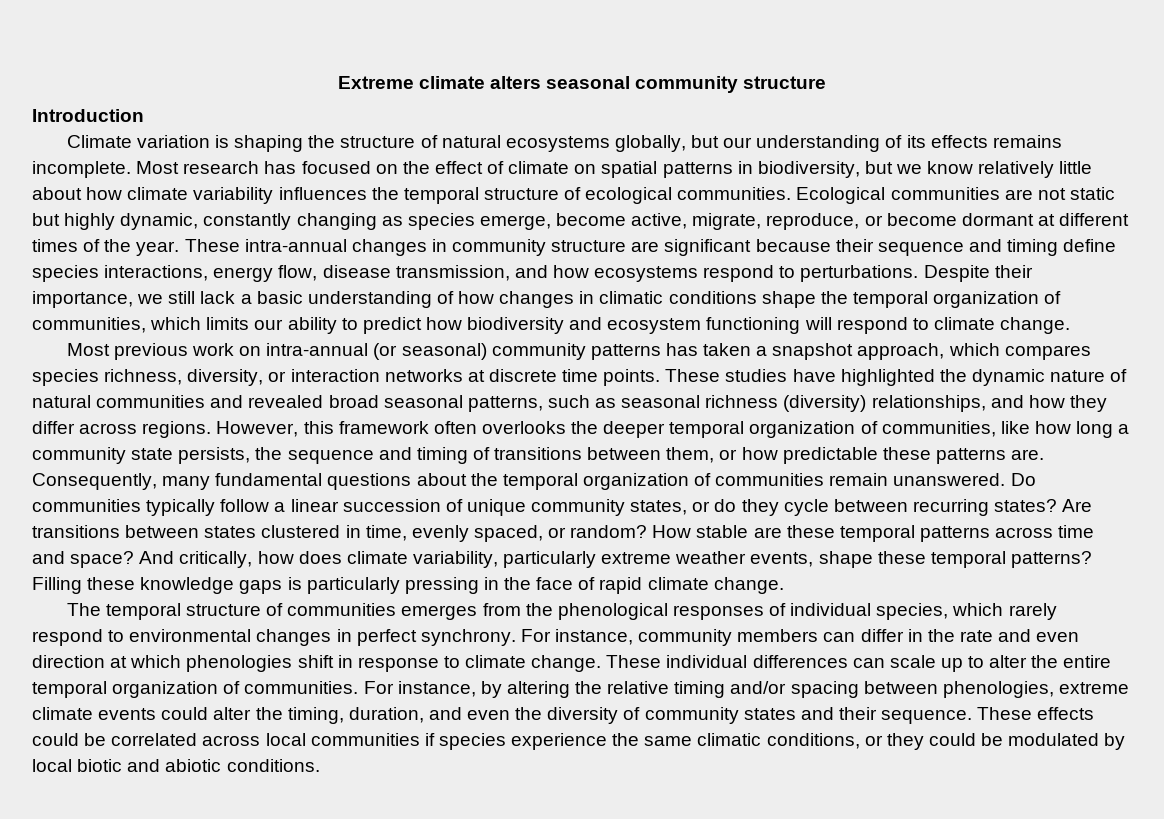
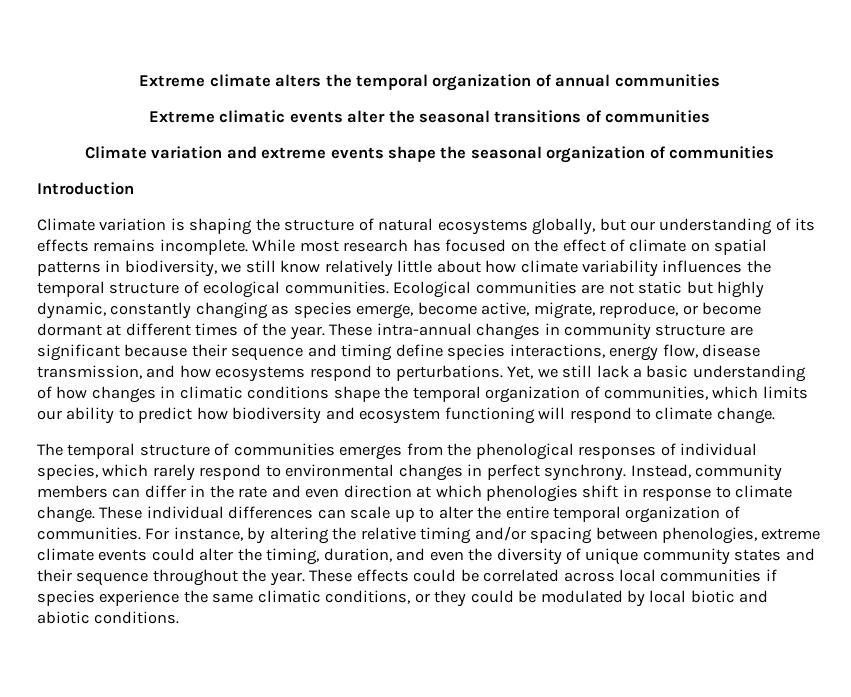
[546,76,827,93] seasonal community structure -> [325,74,720,91] [148,110,711,123] [84,146,775,163] the temporal organization of annual communities // Extreme climatic events alter the seasonal transitions of communities // Climate variation and extreme events shape the seasonal organization of communities
[136,161,180,174] Most -> [252,239,339,252] While most
[864,161,923,174] but we -> [221,260,276,273] we still
[923,265,1033,282] [32,291,133,308] Despite their importance, -> [507,366,534,379] Yet,
[66,343,1091,360] [32,369,1128,386] [32,395,1107,412] [32,421,1130,438] [32,447,1045,464] [32,473,1036,490] [32,499,1093,516] [32,525,1095,542] [32,551,1092,568] [32,577,784,594] // Most previous work on intra-annual (or seasonal) community patterns has taken a snapshot approach, which compares species richness, diversity, or interaction networks at discrete time points. These studies have highlighted the dynamic nature of natural communities and revealed broad seasonal patterns, such as seasonal richness (diversity) relationships, and how they differ across regions. However, this framework often overlooks the deeper temporal organization of communities, like how long a community state persists, the sequence and timing of transitions between them, or how predictable these patterns are. Consequently, many fundamental questions about the temporal organization of communities remain unanswered. Do communities typically follow a linear succession of unique community states, or do they cycle between recurring states? Are transitions between states clustered in time, evenly spaced, or random? How stable are these temporal patterns across time and space? And critically, how does climate variability, particularly extreme weather events, shape these temporal patterns? Filling these knowledge gaps is particularly pressing in the face of rapid climate change. -> (775, 415) none
[520,629,634,645] For instance, -> [630,464,691,478] Instead,
(641, 713) none -> [585,548,639,565] unique
[881,710,973,724] sequence. -> [76,569,305,586] sequence throughout the year.

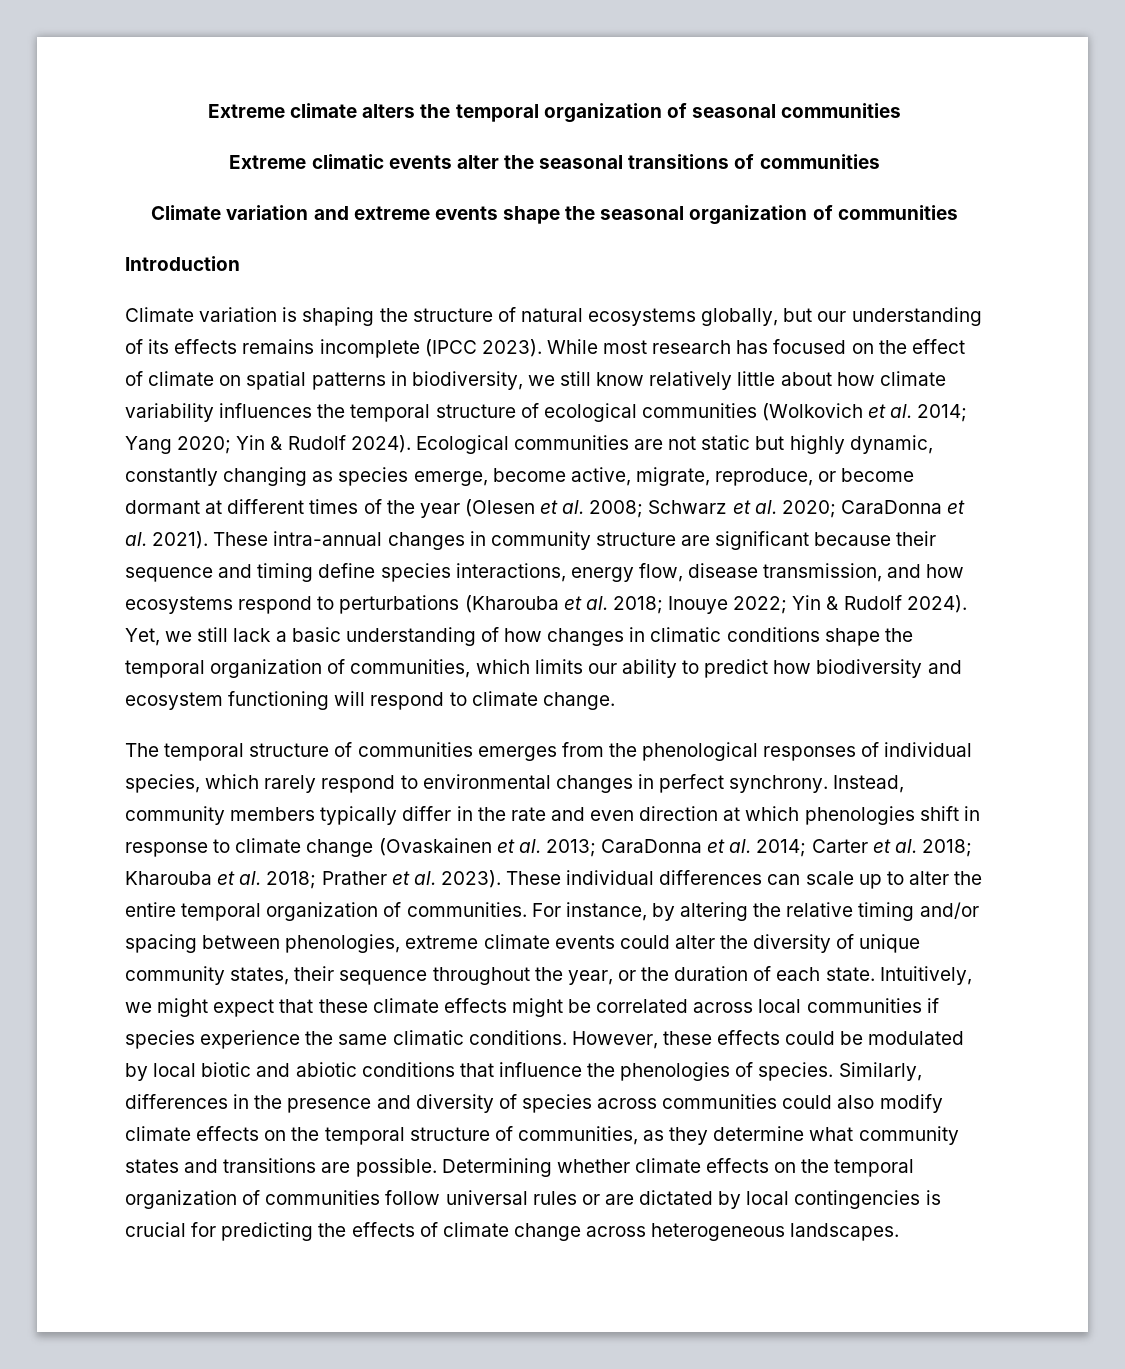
[555,74,611,87] annual -> [691,104,776,118] seasonal
[159,239,248,255] incomplete. -> [319,339,542,358] incomplete (IPCC 2023).
[284,281,389,294] communities. -> [641,403,968,422] [125,435,411,454] communities (Wolkovich et al. 2014; Yang 2020; Yin & Rudolf 2024).
[289,326,325,340] year. -> [419,499,966,518] [125,531,209,549] year (Olesen et al. 2008; Schwarz et al. 2020; CaraDonna et al. 2021).
[395,365,503,381] perturbations. -> [339,595,967,614] perturbations (Kharouba et al. 2018; Inouye 2022; Yin & Rudolf 2024).
[112,488,141,498] can -> [320,806,398,825] typically
[37,506,95,523] change. -> [306,838,972,857] [125,870,501,889] change (Ovaskainen et al. 2013; CaraDonna et al. 2014; Carter et al. 2018; Kharouba et al. 2018; Prather et al. 2023).
[266,548,493,565] timing, duration, and even the -> (749, 942) none
[734,548,815,561] states and -> [230,967,290,985] states,
[269,569,457,586] year. These effects could -> [567,966,972,985] [125,998,563,1017] year, or the duration of each state. Intuitively, we might expect that these climate effects might
[325,590,467,607] conditions, or they -> [468,1030,781,1049] conditions. However, these effects
[94,611,180,624] conditions. -> [361,1062,922,1081] [125,1094,943,1113] [125,1126,959,1145] [125,1158,915,1177] [125,1190,941,1209] [125,1222,900,1241] conditions that influence the phenologies of species. Similarly, differences in the presence and diversity of species across communities could also modify climate effects on the temporal structure of communities, as they determine what community states and transitions are possible. Determining whether climate effects on the temporal organization of communities follow universal rules or are dictated by local contingencies is crucial for predicting the effects of climate change across heterogeneous landscapes.

